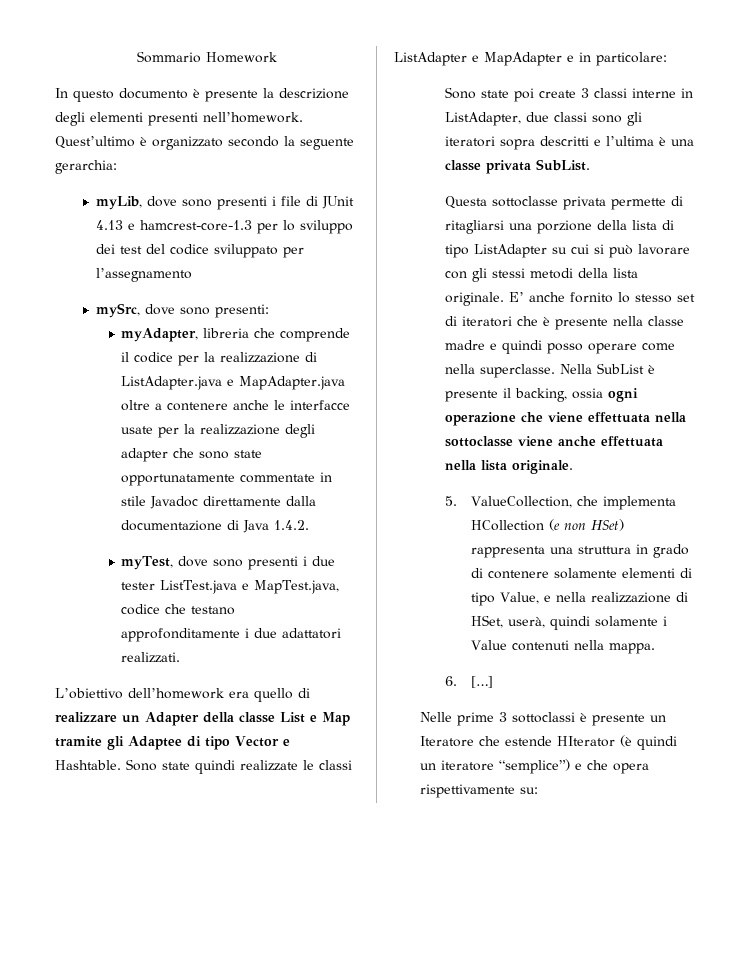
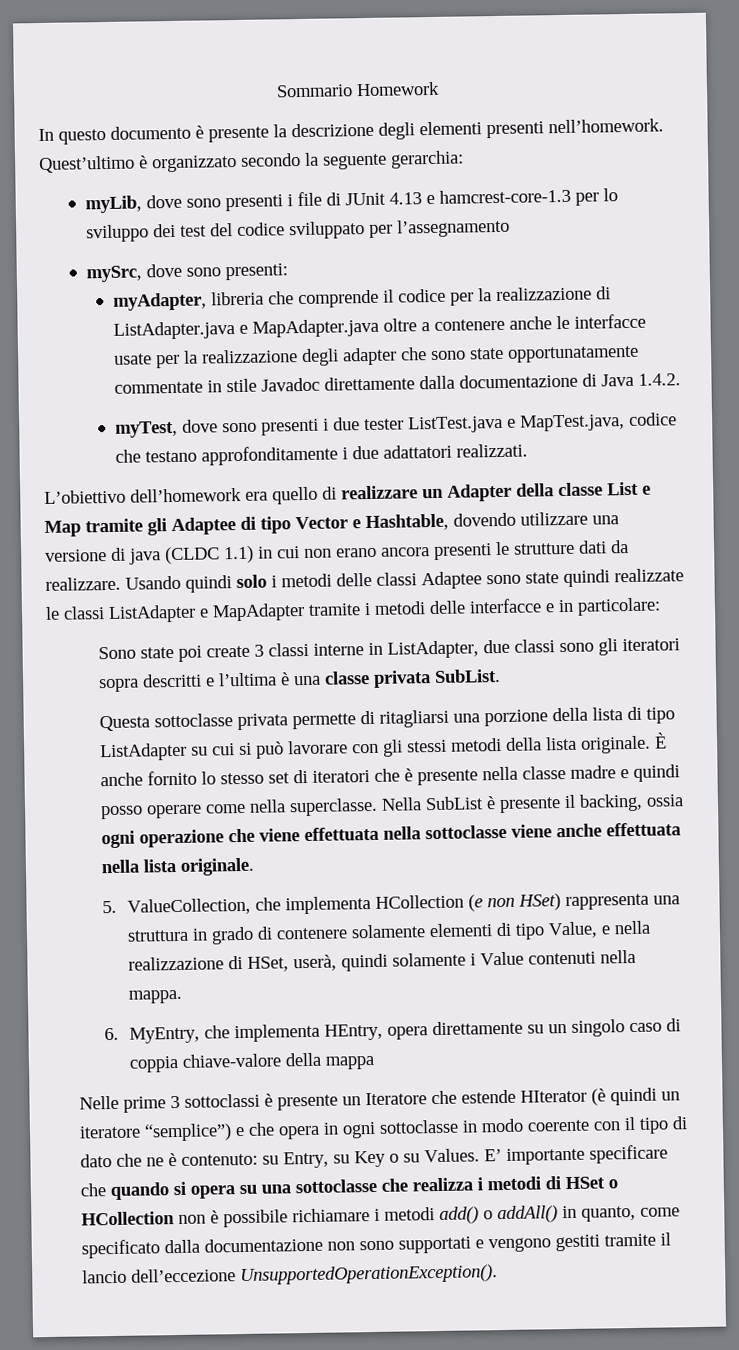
[55,759,157,771] Hashtable. Sono -> [365,511,619,532] [45,540,629,565] [45,571,521,593] Hashtable, dovendo utilizzare una versione di java (CLDC 1.1) in cui non erano ancora presenti le strutture dati da realizzare. Usando quindi solo i metodi delle classi Adaptee sono
(562, 59) none -> [308,598,542,616] tramite i metodi delle interfacce
[509,292,525,302] E’ -> [653,732,667,749] È
[470,676,493,688] […] -> [129,1018,682,1044] [129,1052,376,1073] MyEntry, che implementa HEntry, opera direttamente su un singolo caso di coppia chiave-valore della mappa
[419,784,538,798] rispettivamente su: -> [322,1116,688,1139] [79,1144,668,1169] [79,1176,618,1201] [80,1205,680,1228] [80,1232,671,1259] [81,1264,498,1286] in ogni sottoclasse in modo coerente con il tipo di dato che ne è contenuto: su Entry, su Key o su Values. E’ importante specificare che quando si opera su una sottoclasse che realizza i metodi di HSet o HCollection non è possibile richiamare i metodi add() o addAll() in quanto, come specificato dalla documentazione non sono supportati e vengono gestiti tramite il lancio dell’eccezione UnsupportedOperationException().

